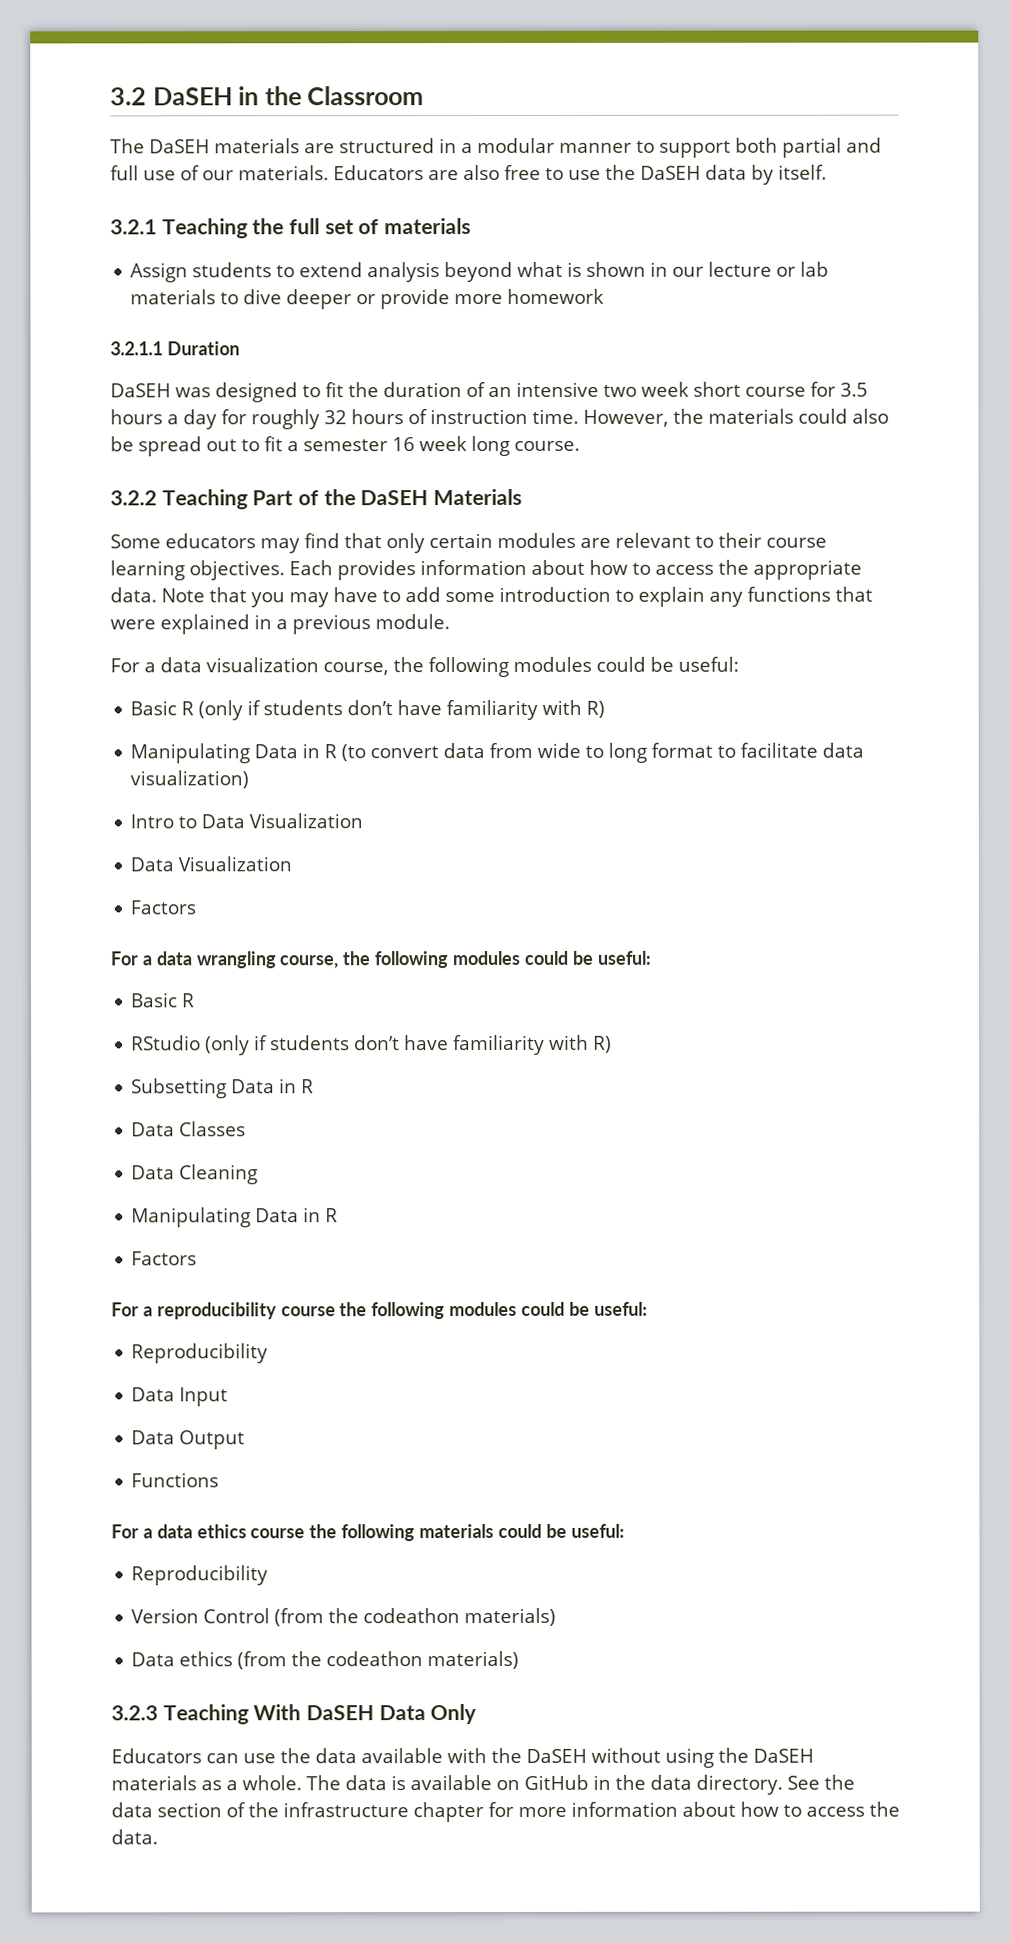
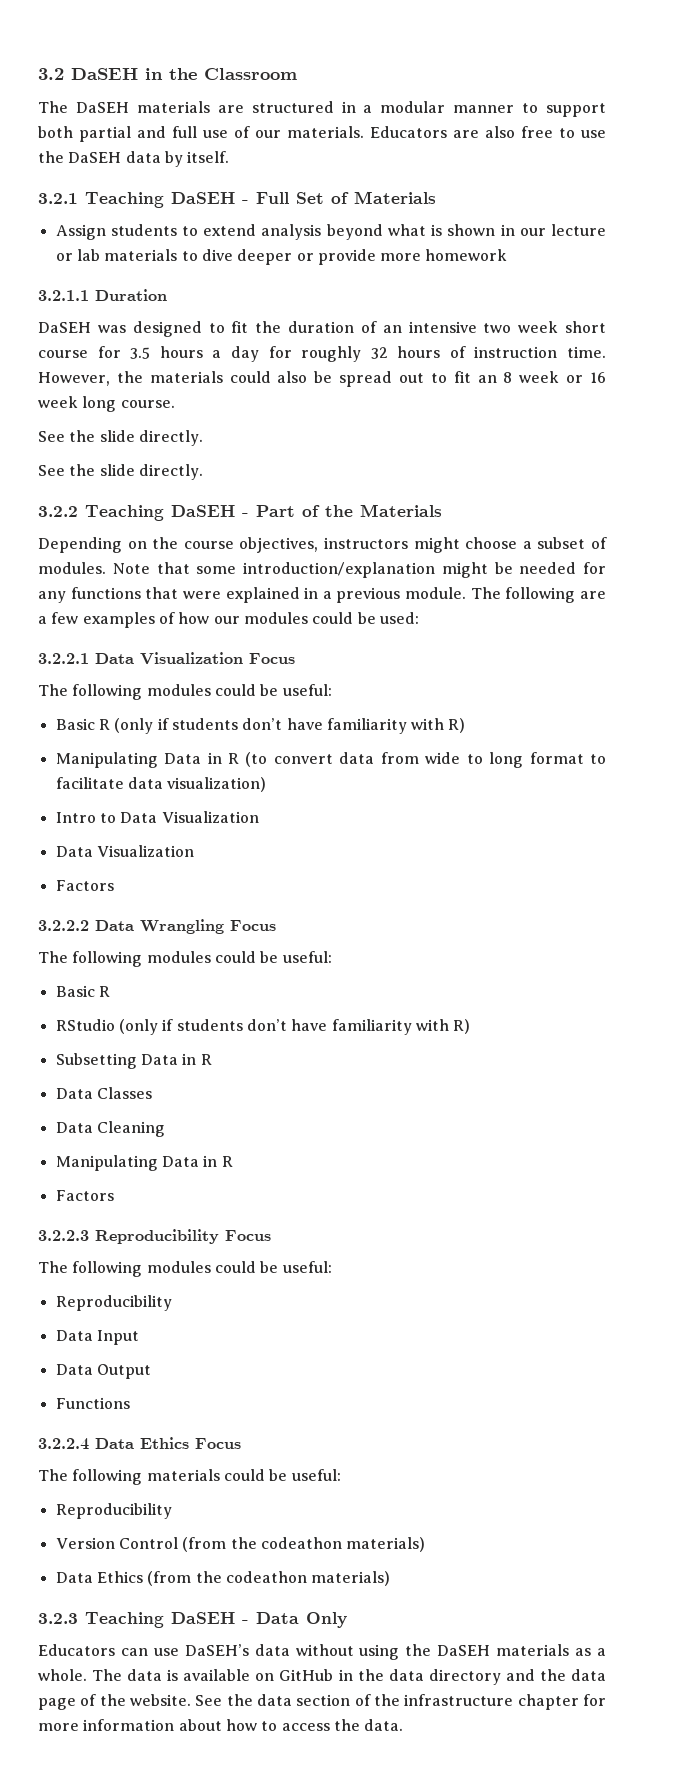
[252,218,472,235] the full set of materials -> [171,191,436,204] DaSEH - Full Set of Materials
[287,439,388,452] a semester -> [477,371,584,383] an 8 week or
(580, 445) none -> [38,430,203,446] [38,464,203,480] // See the slide directly. // See the slide directly.
(248, 499) none -> [171,505,249,517] DaSEH -
[360,488,523,506] [110,532,827,554] [110,559,862,581] [110,586,705,608] DaSEH Materials // Some educators may find that only certain modules are relevant to their course learning objectives. Each provides information about how to access the appropriate data. Note that you may have to add some introduction to explain -> [360,504,442,517] [38,537,608,553] [38,562,606,578] Materials // Depending on the course objectives, instructors might choose a subset of modules. Note that some introduction/explanation might be needed for
[110,657,424,676] // For a data visualization course, the -> [470,587,606,603] [38,612,419,628] [38,652,295,665] [38,684,68,696] The following are a few examples of how our modules could be used: // 3.2.2.1 Data Visualization Focus // The
[110,951,371,969] For a data wrangling course, the -> [38,919,276,934] [38,951,68,963] 3.2.2.2 Data Wrangling Focus // The
[111,1302,368,1320] For a reproducibility course the -> [38,1229,271,1244] [38,1261,68,1273] 3.2.2.3 Reproducibility Focus // The
[111,1524,338,1539] For a data ethics course the -> [38,1437,241,1450] [38,1469,68,1481] 3.2.2.4 Data Ethics Focus // The
[179,1651,234,1667] ethics -> [96,1571,143,1583] Ethics
[253,1704,375,1721] With DaSEH -> [171,1612,249,1624] DaSEH -
[280,1747,587,1764] the data available with the DaSEH -> [184,1644,290,1656] DaSEH’s data
[696,1774,783,1795] directory. -> [428,1669,607,1685] [38,1694,191,1710] directory and the data page of the website.

